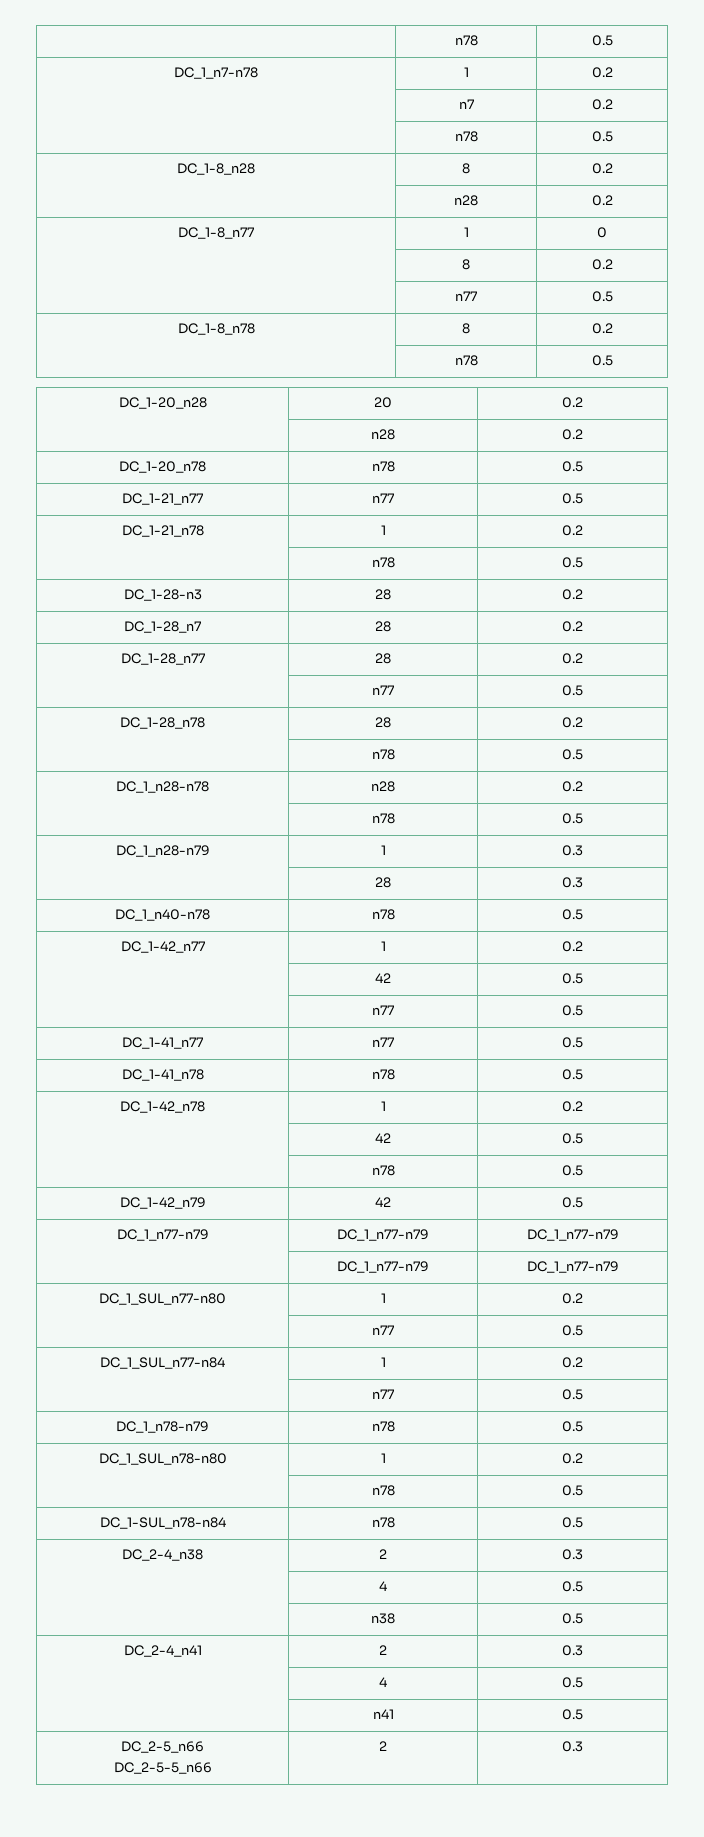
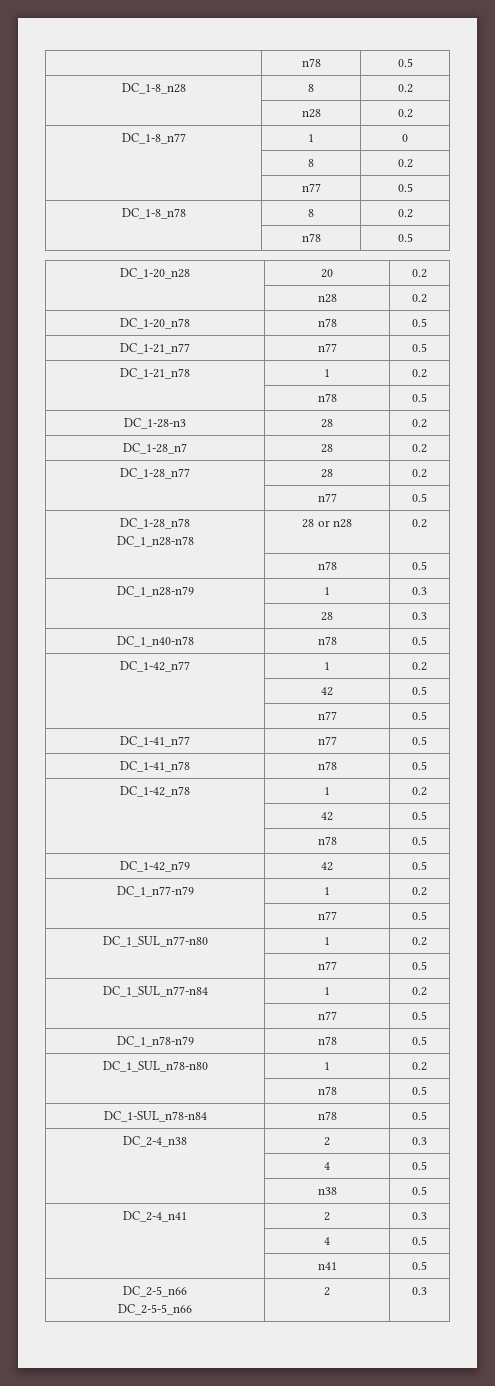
[454,35,478,46] [591,35,613,46] [174,67,258,79] [463,67,469,77] [591,67,613,78] [458,99,474,109] [591,99,613,110] [454,131,478,142] [591,131,613,142] | n78 | 0.5 // DC_1_n7-n78 | 1 | 0.2 // | n7 | 0.2 // | n78 | 0.5 -> [301,58,321,67] [397,58,413,67] | n78 | 0.5
[375,717,391,728] [562,717,583,728] [371,749,395,760] [562,749,583,760] [116,781,209,793] | 28 | 0.2 // | n78 | 0.5 // DC_1_n28-n78 | -> [116,536,194,547] [301,519,330,528] // DC_1_n28-n78 | 28 or
[337,1229,429,1241] [526,1229,619,1241] [337,1261,429,1273] [526,1261,619,1273] DC_1_n77-n79 | DC_1_n77-n79 // | DC_1_n77-n79 | DC_1_n77-n79 -> [324,887,330,895] [412,887,427,896] [317,911,337,920] [412,911,427,920] 1 | 0.2 // | n77 | 0.5

